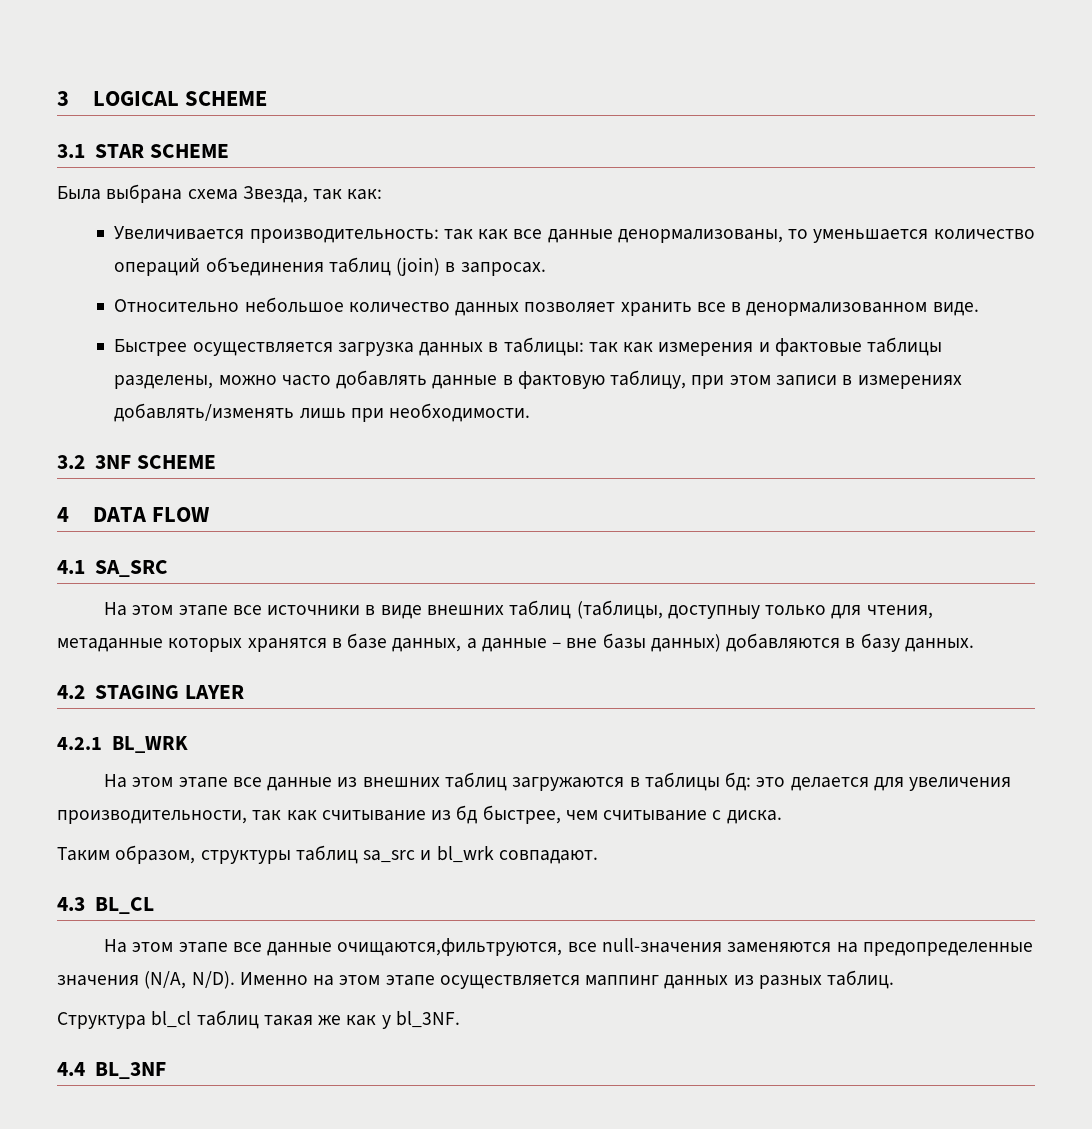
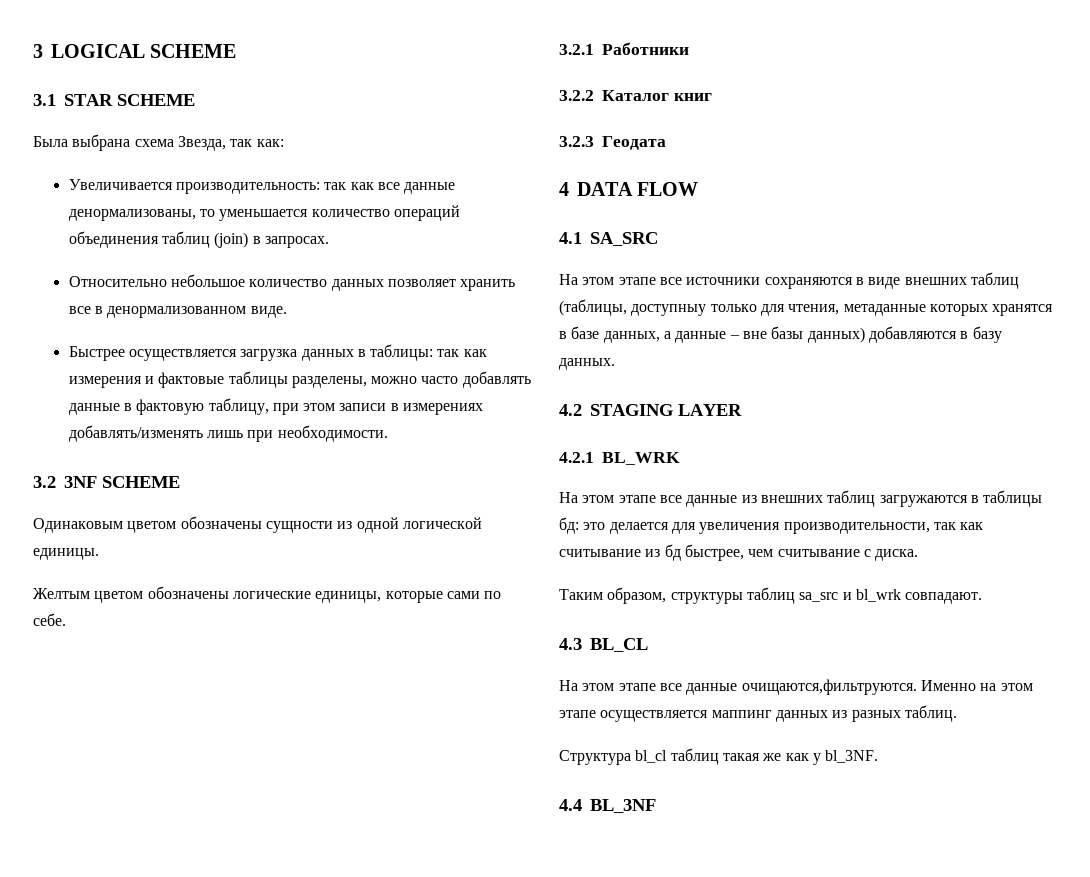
(216, 462) none -> [33,516,482,533] [33,548,99,560] [33,586,502,603] [33,613,66,626] [559,42,689,55] [559,90,712,101] [559,136,666,150] // Одинаковым цветом обозначены сущности из одной логической единицы. // Желтым цветом обозначены логические единицы, которые сами по себе. // 3.2.1 Работники // 3.2.2 Каталог книг // 3.2.3 Геодата
(361, 610) none -> [764,277,853,289] сохраняются
[337,938,1033,956] [57,971,235,989] очищаются,фильтруются, все null-значения заменяются на предопределенные значения (N/A, N/D). -> [741,679,917,695] очищаются,фильтруются.

